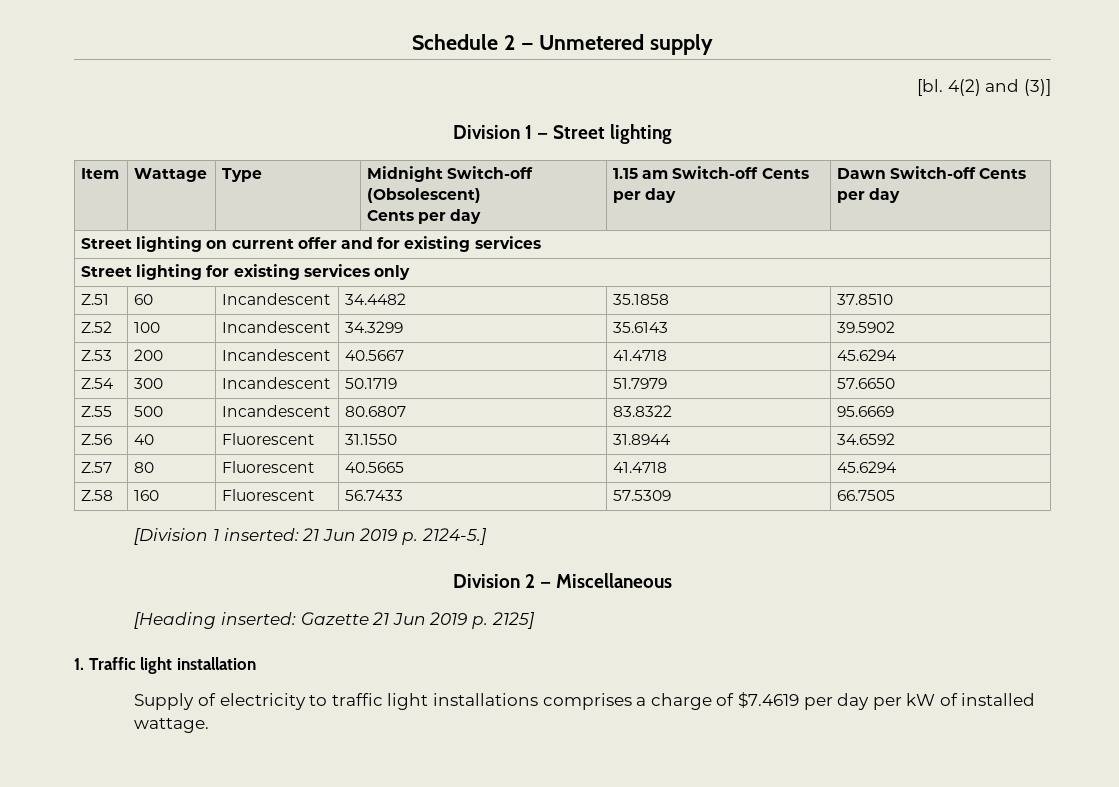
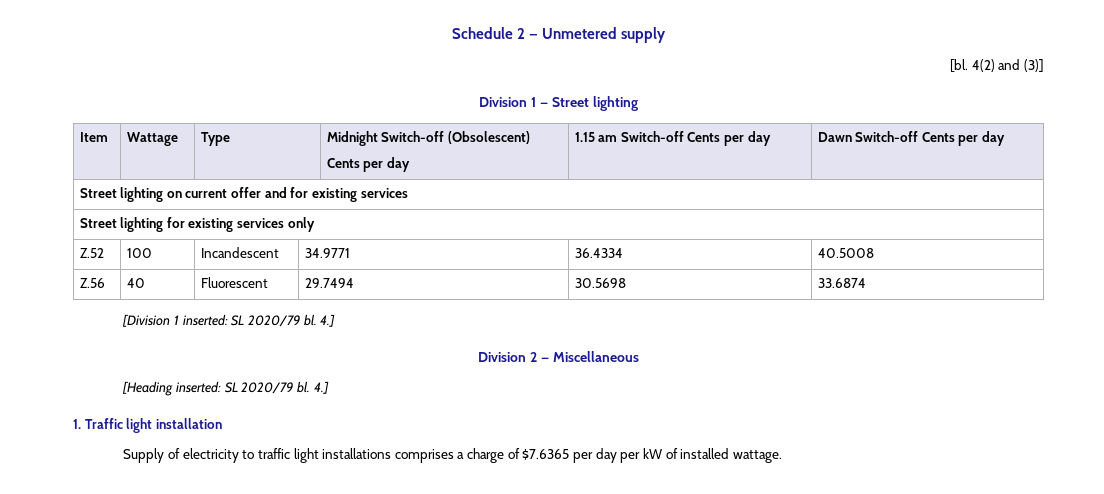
[81,294,110,305] [134,294,154,305] [222,293,331,305] [345,293,407,305] [613,294,670,305] [837,294,894,305] [81,321,113,333] [134,322,161,333] [222,321,331,333] [345,321,404,333] [613,322,669,333] [837,321,896,333] [81,350,113,361] [134,349,164,361] [222,349,331,361] [345,350,405,361] [613,350,668,361] [837,349,898,361] [81,378,115,389] [134,378,164,389] [222,377,331,389] [345,378,398,389] [613,378,668,389] [837,378,896,389] [81,406,113,417] [134,406,164,417] [222,405,331,417] [345,406,407,417] [613,405,673,417] [837,406,895,417] [81,434,113,445] [134,434,155,445] [222,433,315,445] [345,434,398,445] [613,434,672,445] [837,433,896,445] [81,462,113,473] [134,462,155,473] [222,461,315,473] [345,462,405,473] [613,462,668,473] [837,461,898,473] [81,490,114,501] [134,490,160,501] [222,489,315,501] [345,490,404,501] [613,490,672,501] [837,490,896,501] [134,528,487,545] Z.51 | 60 | Incandescent | 34.4482 | 35.1858 | 37.8510 // Z.52 | 100 | Incandescent | 34.3299 | 35.6143 | 39.5902 // Z.53 | 200 | Incandescent | 40.5667 | 41.4718 | 45.6294 // Z.54 | 300 | Incandescent | 50.1719 | 51.7979 | 57.6650 // Z.55 | 500 | Incandescent | 80.6807 | 83.8322 | 95.6669 // Z.56 | 40 | Fluorescent | 31.1550 | 31.8944 | 34.6592 // Z.57 | 80 | Fluorescent | 40.5665 | 41.4718 | 45.6294 // Z.58 | 160 | Fluorescent | 56.7433 | 57.5309 | 66.7505 // [Division 1 inserted: 21 Jun 2019 p. 2124-5.] -> [79,248,104,258] [126,248,152,258] [200,247,279,258] [304,248,350,258] [574,248,623,258] [817,248,874,258] [79,278,105,288] [126,278,145,288] [200,277,268,288] [304,278,354,288] [574,278,626,288] [817,278,866,288] [122,314,336,327] Z.52 | 100 | Incandescent | 34.9771 | 36.4334 | 40.5008 // Z.56 | 40 | Fluorescent | 29.7494 | 30.5698 | 33.6874 // [Division 1 inserted: SL 2020/79 bl. 4.]
[300,612,535,629] Gazette 21 Jun 2019 p. 2125] -> [224,381,329,394] SL 2020/79 bl. 4.]
[737,692,799,708] $7.4619 -> [522,449,570,460] $7.6365

